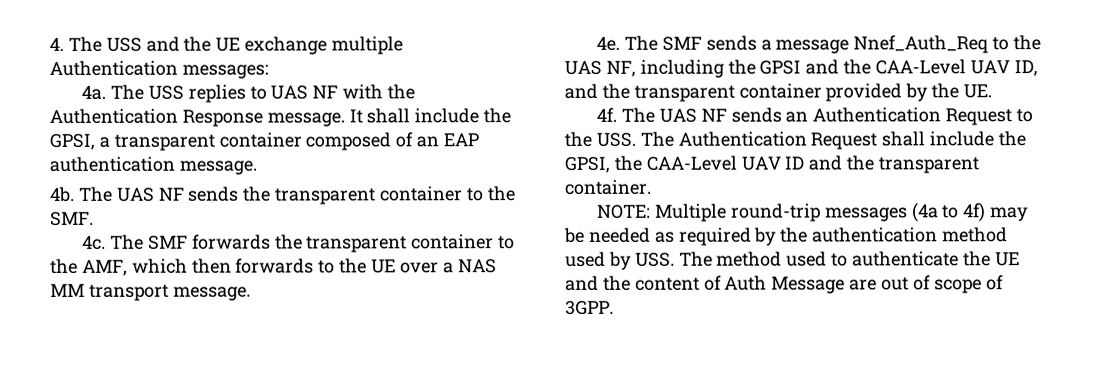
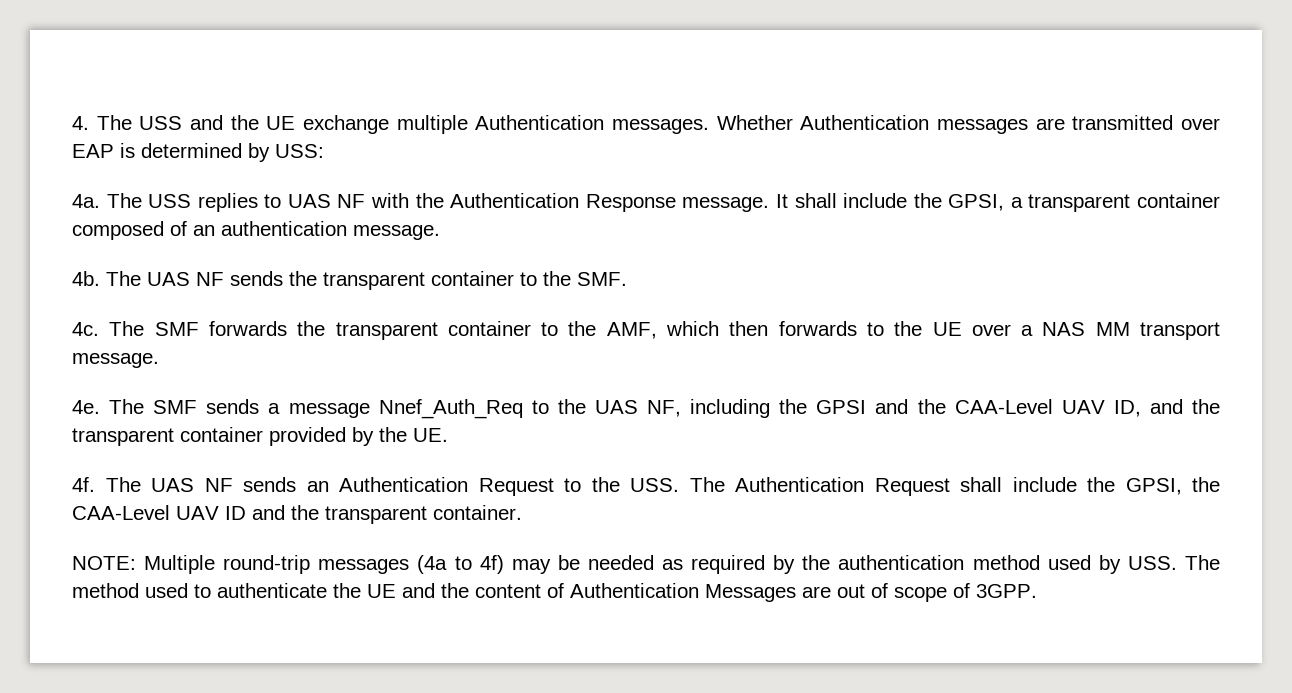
[181,64,269,79] messages: -> [612,115,1220,134] [72,143,324,162] messages. Whether Authentication messages are transmitted over EAP is determined by USS:
[443,133,480,147] EAP -> (215, 230) none
[724,275,846,294] Auth Message -> [570,583,796,602] Authentication Messages

